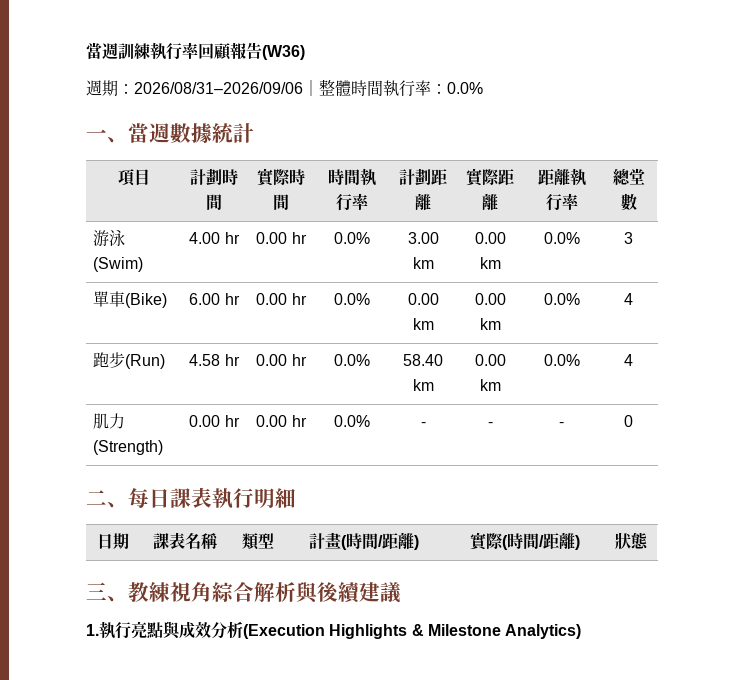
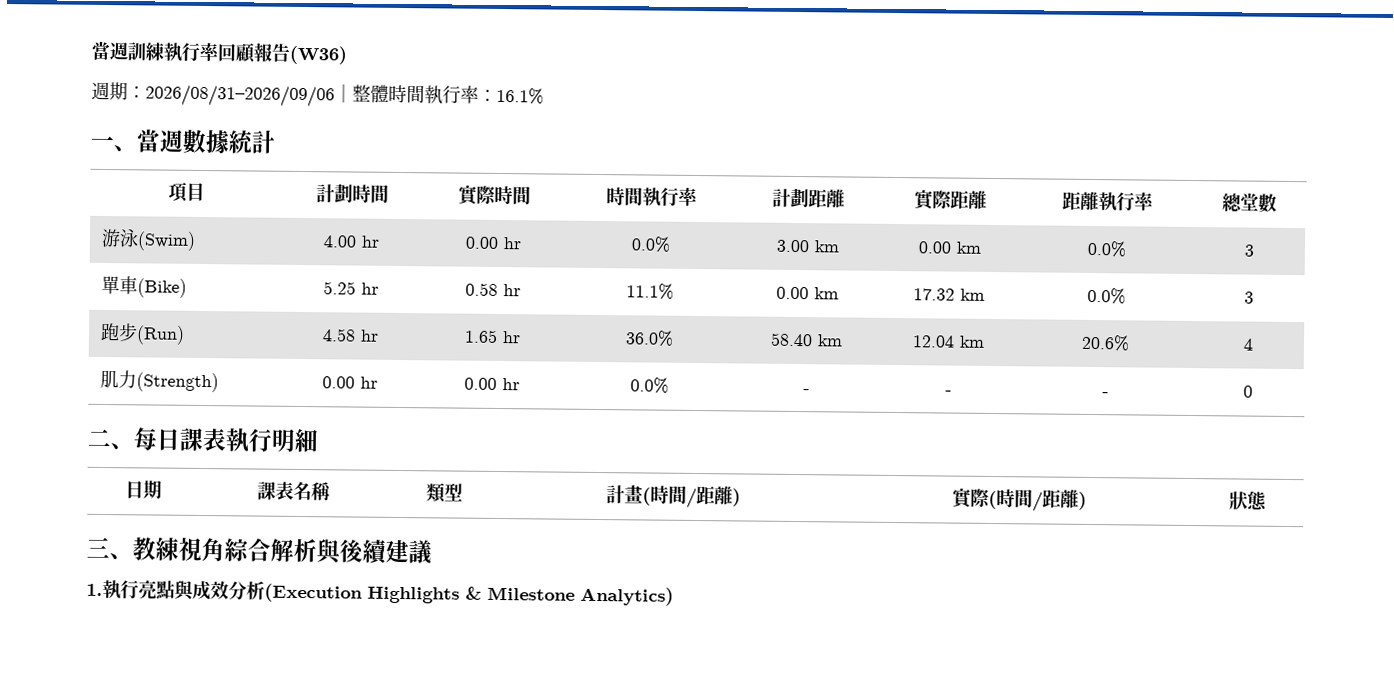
[447,82,483,94] 0.0% -> [496,87,544,105] 16.1%
[189,293,240,305] [256,293,307,305] [334,293,370,305] [407,293,439,305] [412,318,434,330] [474,293,506,305] [479,318,501,330] [543,293,580,305] [624,293,633,305] 6.00 hr | 0.00 hr | 0.0% | 0.00 km | 0.00 km | 0.0% | 4 -> [323,281,379,295] [465,282,521,297] [626,283,674,300] [775,286,839,300] [913,288,985,301] [1086,287,1126,305] [1243,291,1254,304] 5.25 hr | 0.58 hr | 11.1% | 0.00 km | 17.32 km | 0.0% | 3
[256,354,307,366] [334,354,370,366] 0.00 hr | 0.0% -> [464,329,521,344] [625,330,674,347] 1.65 hr | 36.0%
[474,354,506,366] [479,379,501,391] [543,354,580,366] 0.00 km | 0.0% -> [912,335,985,348] [1081,334,1130,352] 12.04 km | 20.6%

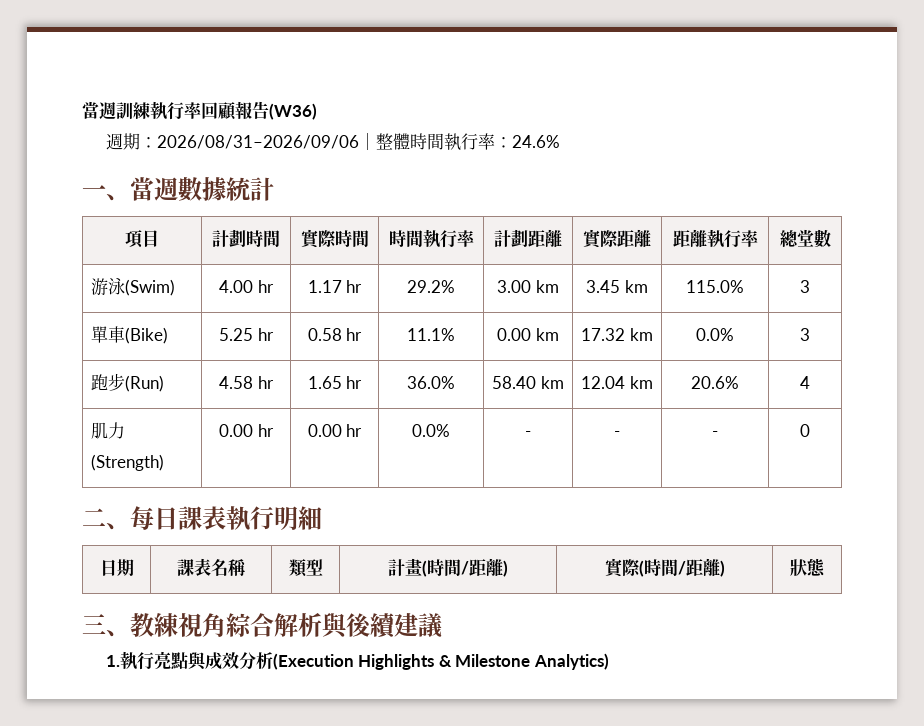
[496,87,544,105] 16.1% -> [511,135,560,148] 24.6%
[465,236,522,250] [630,236,671,253] 0.00 hr | 0.0% -> [307,280,363,293] [407,280,455,293] 1.17 hr | 29.2%
[917,241,981,254] [1086,240,1127,258] 0.00 km | 0.0% -> [586,280,648,293] [686,280,744,293] 3.45 km | 115.0%

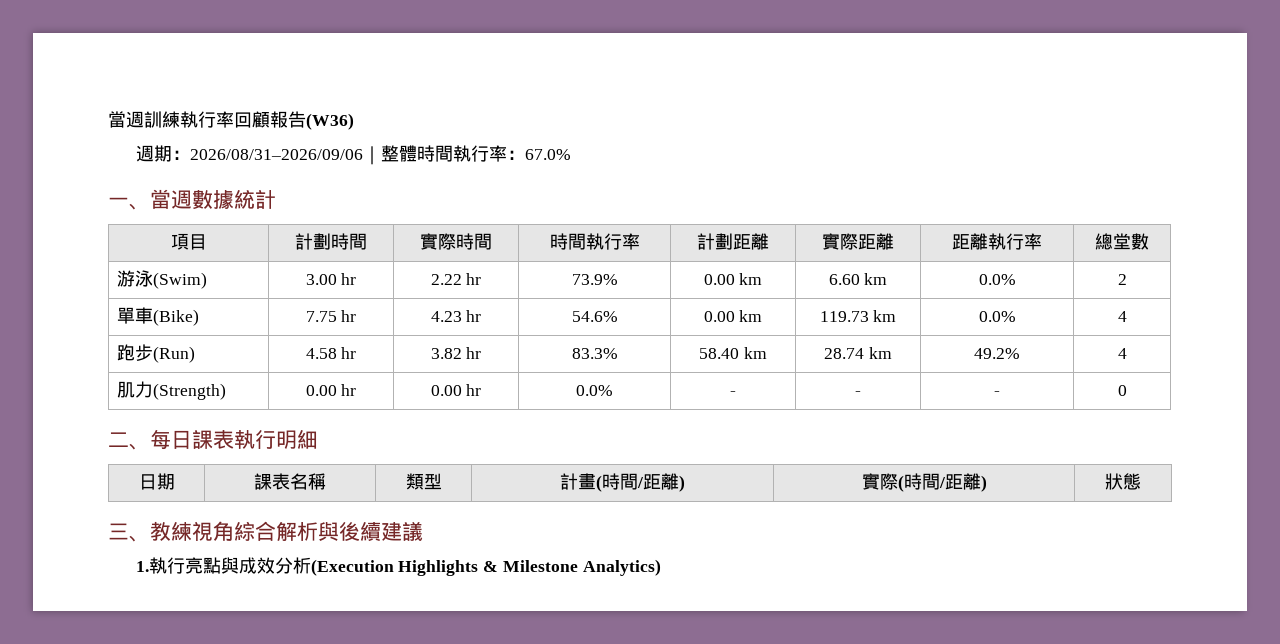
[511,135,560,148] 24.6% -> [524,149,571,160] 67.0%
[219,280,274,293] [307,280,363,293] [407,280,455,293] [497,280,559,293] [586,280,648,293] [686,280,744,293] [800,280,810,293] 4.00 hr | 1.17 hr | 29.2% | 3.00 km | 3.45 km | 115.0% | 3 -> [305,273,357,285] [430,273,482,285] [571,274,618,285] [703,273,763,285] [828,273,888,285] [978,274,1016,285] [1117,274,1127,285] 3.00 hr | 2.22 hr | 73.9% | 0.00 km | 6.60 km | 0.0% | 2
[219,328,274,341] [307,328,363,341] [407,328,455,341] [497,328,559,341] [581,328,653,341] [696,328,734,341] [800,328,810,341] 5.25 hr | 0.58 hr | 11.1% | 0.00 km | 17.32 km | 0.0% | 3 -> [305,310,357,322] [430,310,482,322] [571,311,618,322] [703,310,763,322] [819,310,897,322] [978,311,1016,322] [1117,311,1127,322] 7.75 hr | 4.23 hr | 54.6% | 0.00 km | 119.73 km | 0.0% | 4
[307,376,363,389] [407,376,455,389] 1.65 hr | 36.0% -> [430,347,482,359] [571,348,618,359] 3.82 hr | 83.3%
[581,376,653,389] [691,376,739,389] 12.04 km | 20.6% -> [824,347,892,359] [974,348,1020,359] 28.74 km | 49.2%

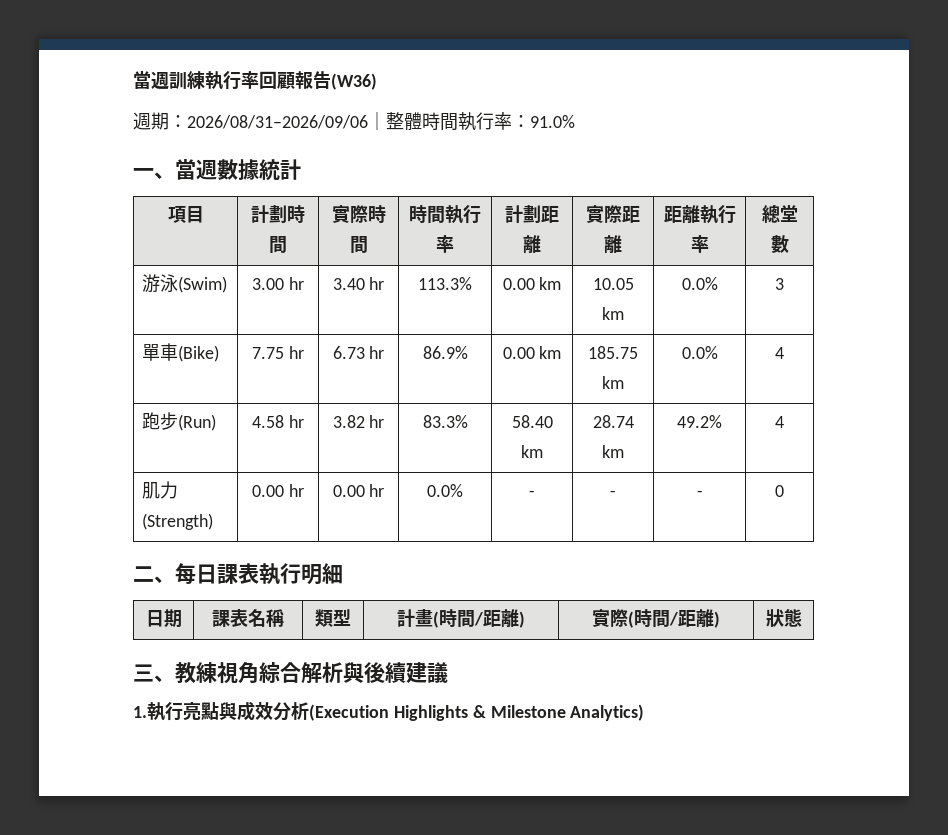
[524,149,571,160] 67.0% -> [530,115,575,128] 91.0%
[430,273,482,285] [571,274,618,285] [703,273,763,285] [828,273,888,285] [978,274,1016,285] [1117,274,1127,285] 2.22 hr | 73.9% | 0.00 km | 6.60 km | 0.0% | 2 -> [332,277,385,290] [418,277,472,290] [502,277,562,290] [592,278,634,290] [602,307,624,320] [681,277,718,290] [775,278,784,290] 3.40 hr | 113.3% | 0.00 km | 10.05 km | 0.0% | 3
[430,310,482,322] [571,311,618,322] [703,310,763,322] [819,311,869,322] 4.23 hr | 54.6% | 0.00 km | 119.73 -> [332,346,385,359] [422,346,468,359] [502,346,562,359] [588,346,638,359] 6.73 hr | 86.9% | 0.00 km | 185.75

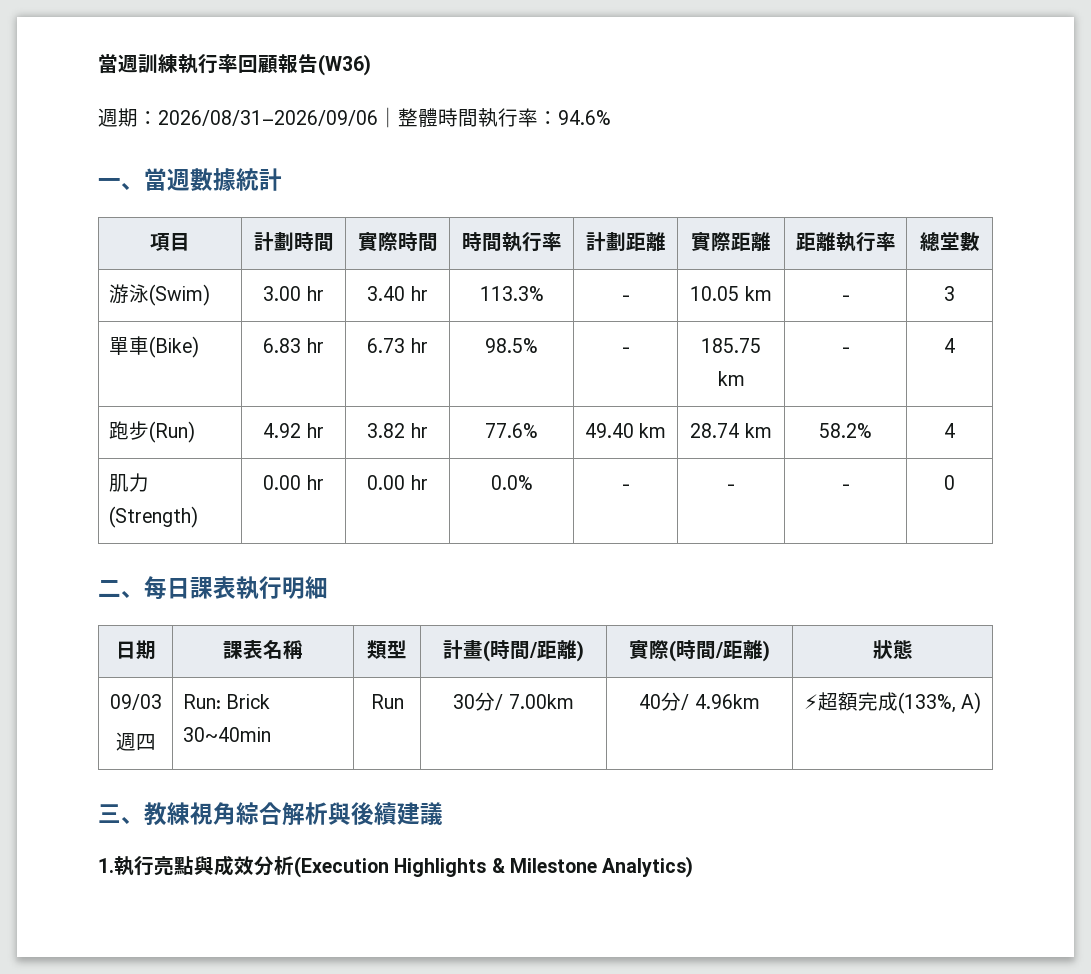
[530,115,575,128] 91.0% -> [558,110,611,125] 94.6%
[502,277,562,290] 0.00 km -> [621,295,630,301] -
[681,277,718,290] 0.0% -> [841,295,850,301] -
[252,347,285,359] 7.75 -> [263,338,302,353] 6.83
[422,346,468,359] [502,346,562,359] 86.9% | 0.00 km -> [485,338,538,353] [621,347,630,353] 98.5% | -
[681,346,718,359] 0.0% -> [841,347,850,353] -
[252,415,285,428] 4.58 -> [263,423,302,438] 4.92
[422,415,468,428] [511,415,553,428] 83.3% | 58.40 -> [485,423,538,438] [584,423,634,438] 77.6% | 49.40
[677,415,722,428] 49.2% -> [819,423,872,438] 58.2%
(802, 617) none -> [109,694,162,710] [115,732,156,751] [182,694,271,709] [182,727,271,742] [370,694,404,709] [453,692,574,711] [639,692,760,711] [803,692,982,714] // 09/03 // 週四 | Run: Brick 30~40min | Run | 30分/ 7.00km | 40分/ 4.96km | ⚡超額完成(133%, A)

